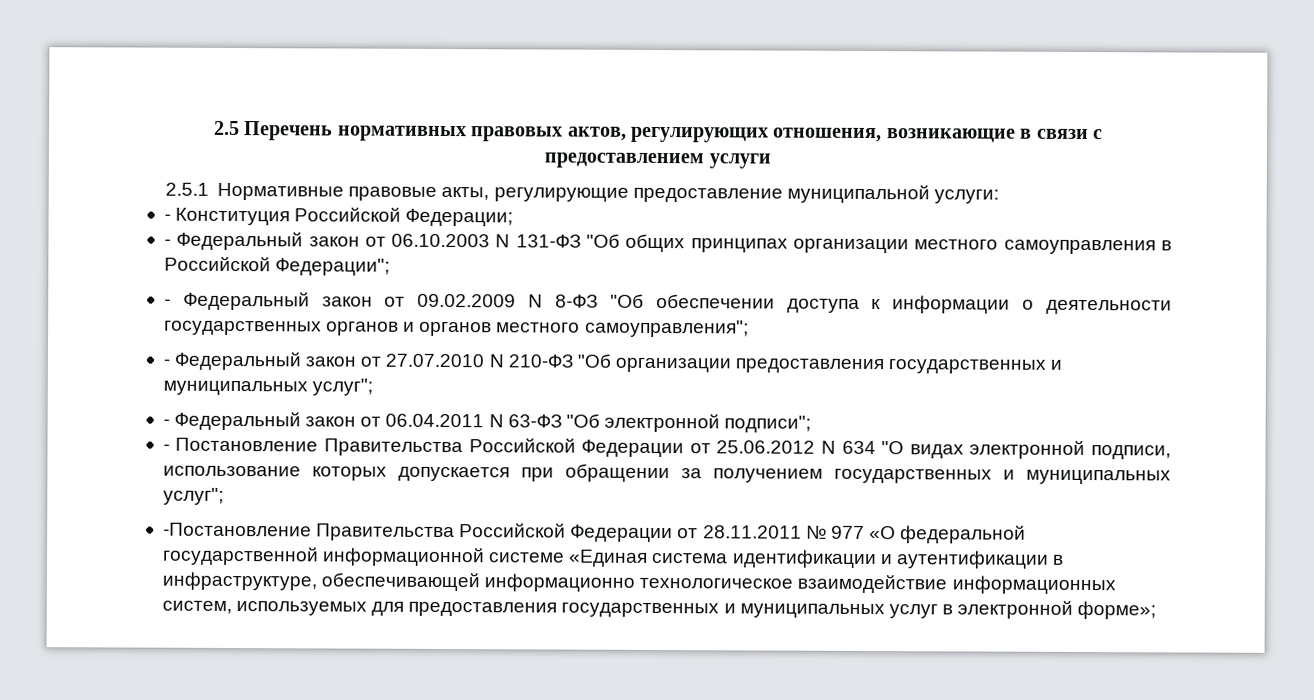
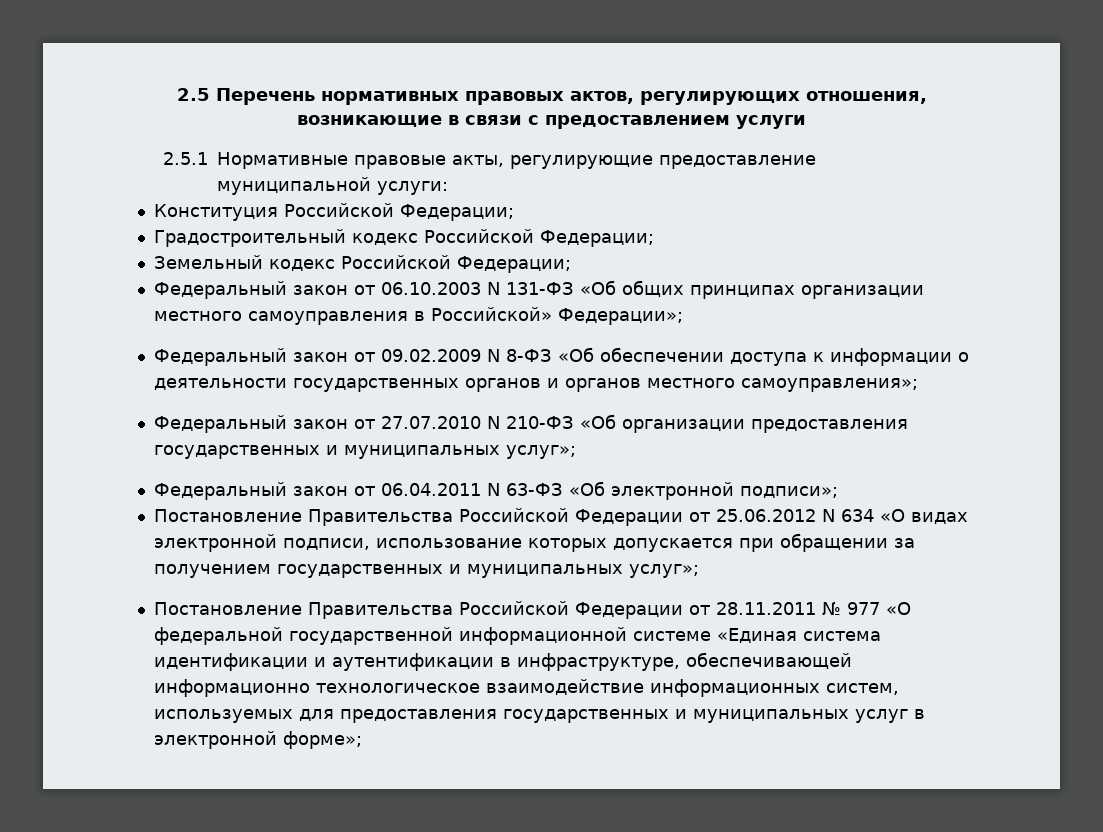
[163,213,171,221] - -> (449, 188) none
[163,238,171,246] - -> [153,229,654,247] [153,255,571,273] Градостроительный кодекс Российской Федерации; // Земельный кодекс Российской Федерации; //
[586,233,621,248] "Об -> [579,280,616,295] «Об
[163,256,391,276] [163,298,171,306] Российской Федерации"; // - -> [430,307,683,325] Российской» Федерации»; //
[609,293,644,308] "Об -> [557,347,594,362] «Об
[584,319,749,338] [162,358,170,366] самоуправления"; // - -> [740,378,918,392] самоуправления»; //
[576,353,611,368] "Об -> [579,414,616,429] «Об
[312,378,374,396] [162,418,170,426] услуг"; // - -> [505,445,576,459] услуг»; //
[565,413,812,433] [162,443,170,451] "Об электронной подписи"; // - -> [568,481,838,500] «Об электронной подписи»; //
[881,441,905,455] "О -> [879,509,905,522] «О
[162,487,224,505] [162,522,312,537] услуг"; // -Постановление -> [628,564,699,578] [153,602,302,615] услуг»; // Постановление

